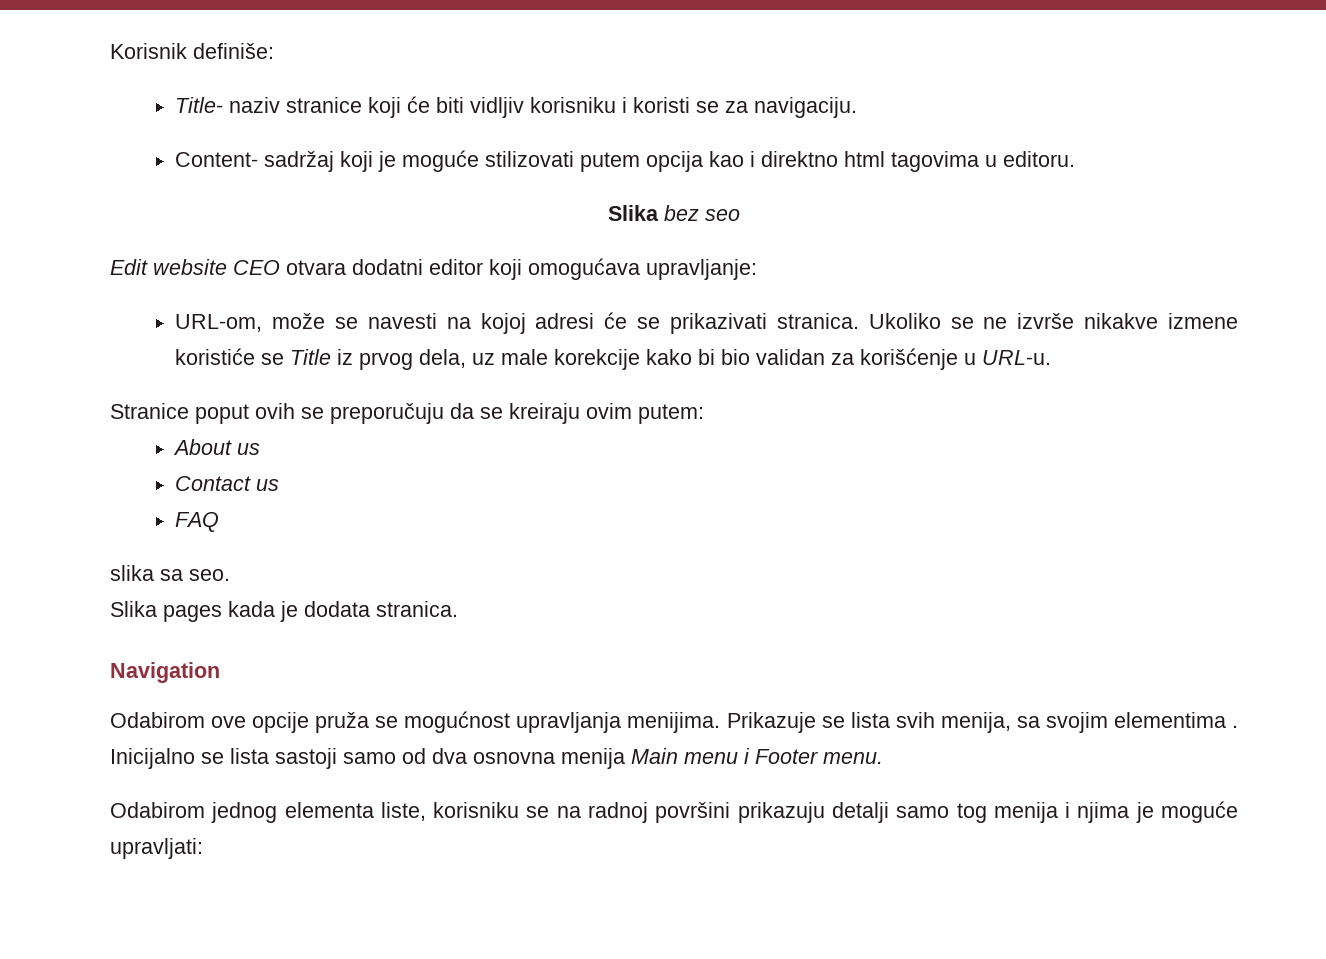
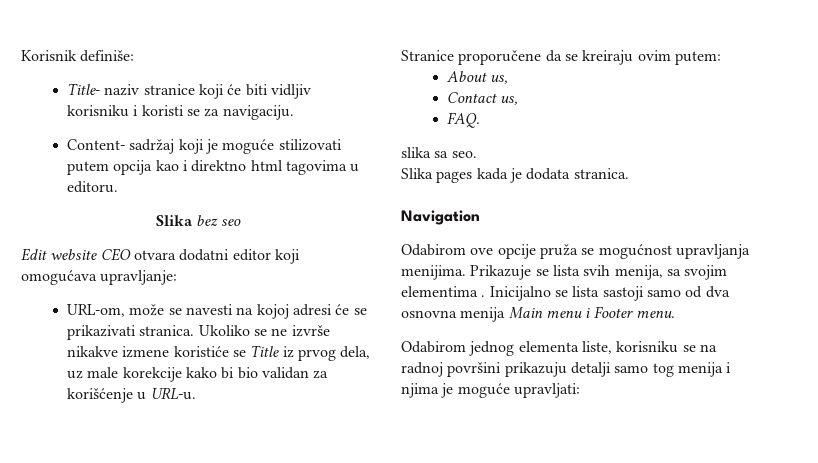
[195,403,444,424] poput ovih se preporučuju -> [458,50,542,65] proporučene
[237,443,261,455] us -> [490,75,509,84] us,
[256,479,280,491] [175,512,220,532] us // FAQ -> [500,96,519,105] [446,112,480,128] us, // FAQ.

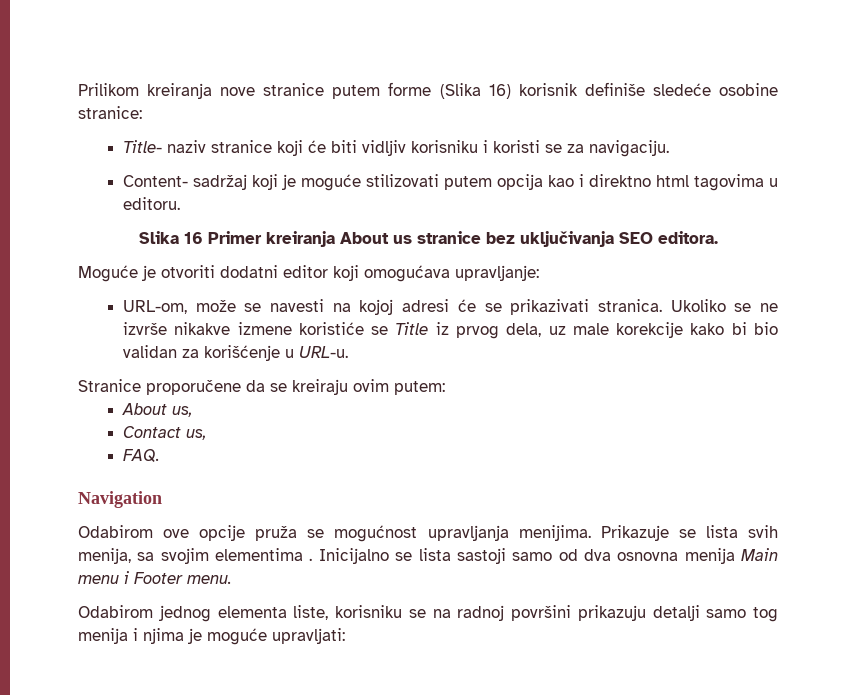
[21,50,135,62] Korisnik definiše: -> [78,82,778,99] [78,106,142,119] Prilikom kreiranja nove stranice putem forme (Slika 16) korisnik definiše sledeće osobine stranice:
[196,215,242,226] [21,248,176,261] bez seo // Edit website CEO otvara -> [183,231,718,247] [78,265,215,282] 16 Primer kreiranja About us stranice bez uključivanja SEO editora. // Moguće je otvoriti
[401,147,477,158] [401,168,629,183] // slika sa seo. // Slika pages kada je dodata stranica. -> (160, 456) none

